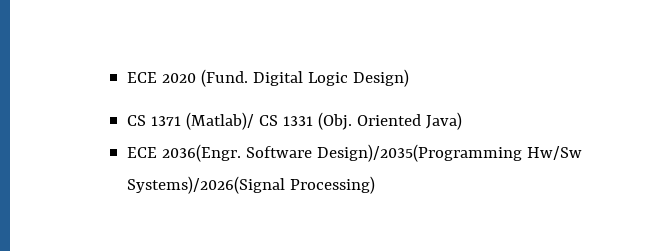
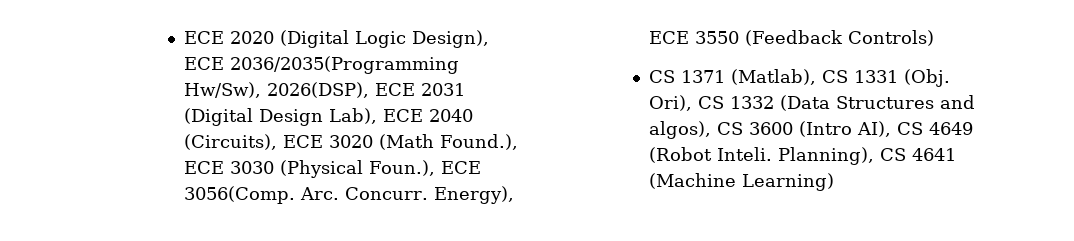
[200,69,409,87] (Fund. Digital Logic Design) -> [280,30,490,48] [184,56,460,74] [184,82,466,98] [184,108,474,126] [184,134,519,150] [184,160,482,178] [184,186,515,204] [649,30,935,46] (Digital Logic Design), ECE 2036/2035(Programming Hw/Sw), 2026(DSP), ECE 2031 (Digital Design Lab), ECE 2040 (Circuits), ECE 3020 (Math Found.), ECE 3030 (Physical Foun.), ECE 3056(Comp. Arc. Concurr. Energy), ECE 3550 (Feedback Controls)
[185,112,254,130] (Matlab)/ -> [731,69,817,85] (Matlab),
[356,112,462,130] [126,144,582,162] [126,176,375,194] Oriented Java) // ECE 2036(Engr. Software Design)/2035(Programming Hw/Sw Systems)/2026(Signal Processing) -> [649,95,976,111] [649,121,974,139] [649,147,957,165] [649,173,835,191] Ori), CS 1332 (Data Structures and algos), CS 3600 (Intro AI), CS 4649 (Robot Inteli. Planning), CS 4641 (Machine Learning)

